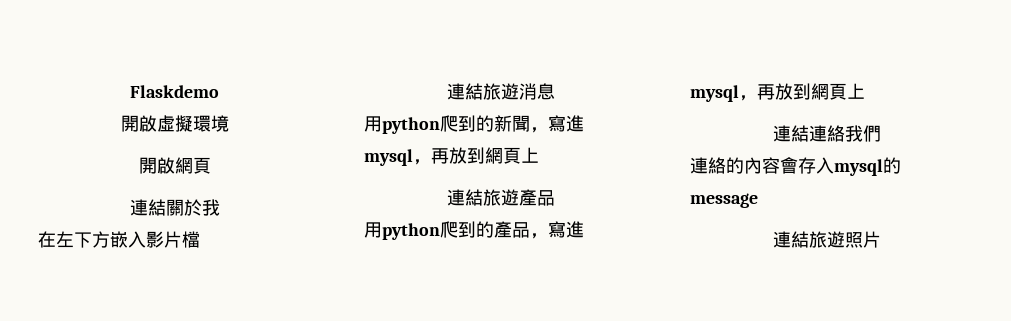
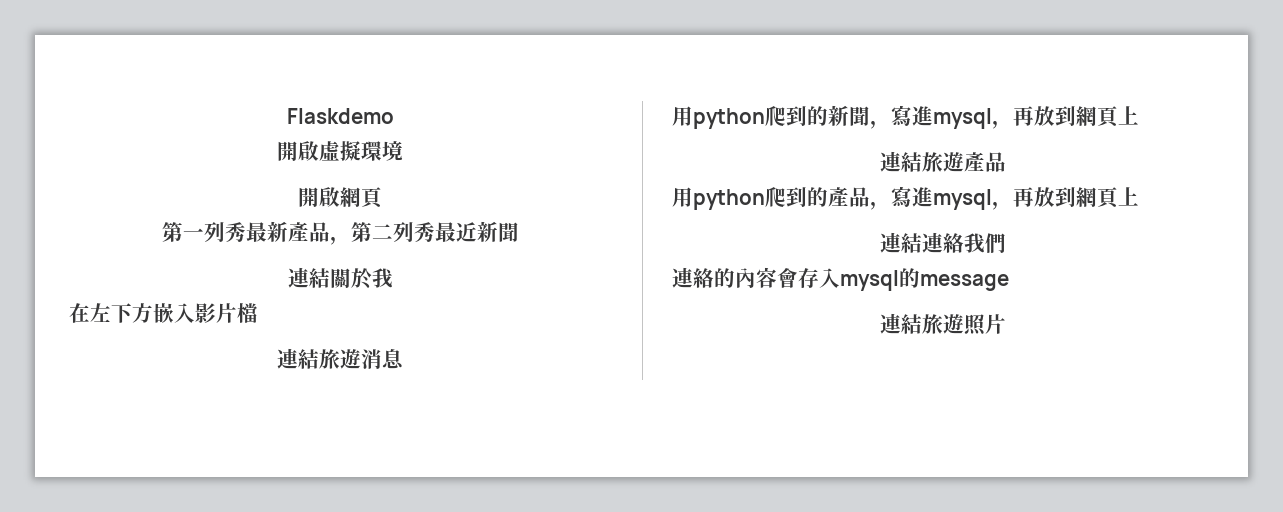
(211, 165) none -> [161,221,519,245] // 第一列秀最新產品，第二列秀最近新聞

